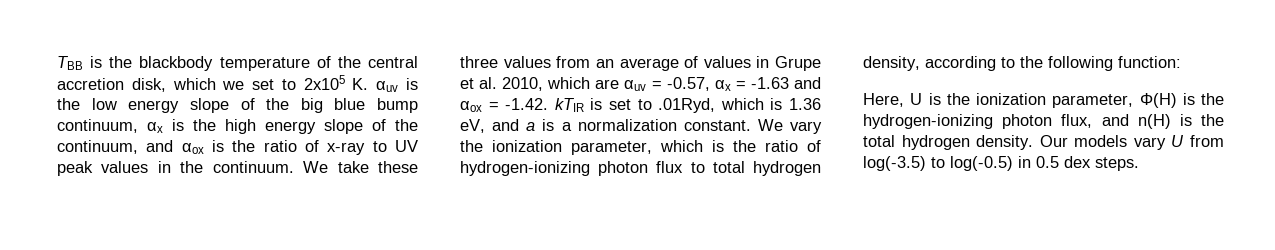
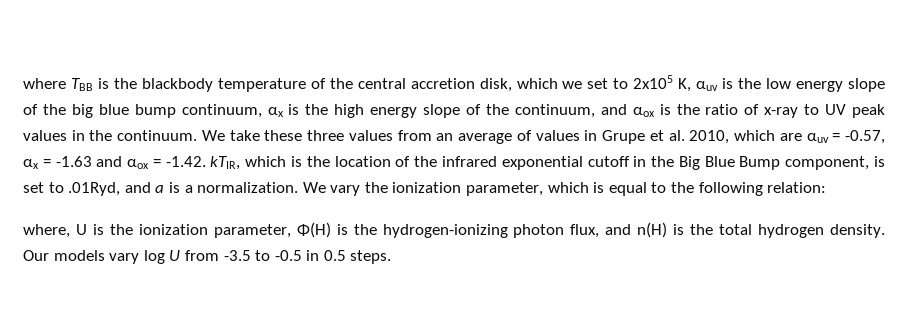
(57, 63) none -> [23,78,66,89] where
[352,78,369,90] K. -> [678,78,692,92] K,
[554,98,821,113] [460,119,485,133] kTIR is set to .01Ryd, which is 1.36 eV, -> [210,156,885,170] [23,182,121,196] kTIR, which is the location of the infrared exponential cutoff in the Big Blue Bump component, is set to .01Ryd,
[577,119,751,131] normalization constant. -> [197,182,299,193] normalization.
[733,140,821,152] [460,161,821,176] [863,56,996,71] the ratio of hydrogen-ionizing photon flux to total hydrogen density, according -> [608,182,647,196] equal
[1118,56,1181,68] [863,93,904,107] function: // Here, -> [767,182,827,193] [23,224,70,238] relation: // where,
(1166, 143) none -> [143,250,165,264] log
[863,156,1013,171] log(-3.5) to log(-0.5) -> [223,250,302,261] -3.5 to -0.5
[1064,156,1091,168] dex -> (346, 255) none

